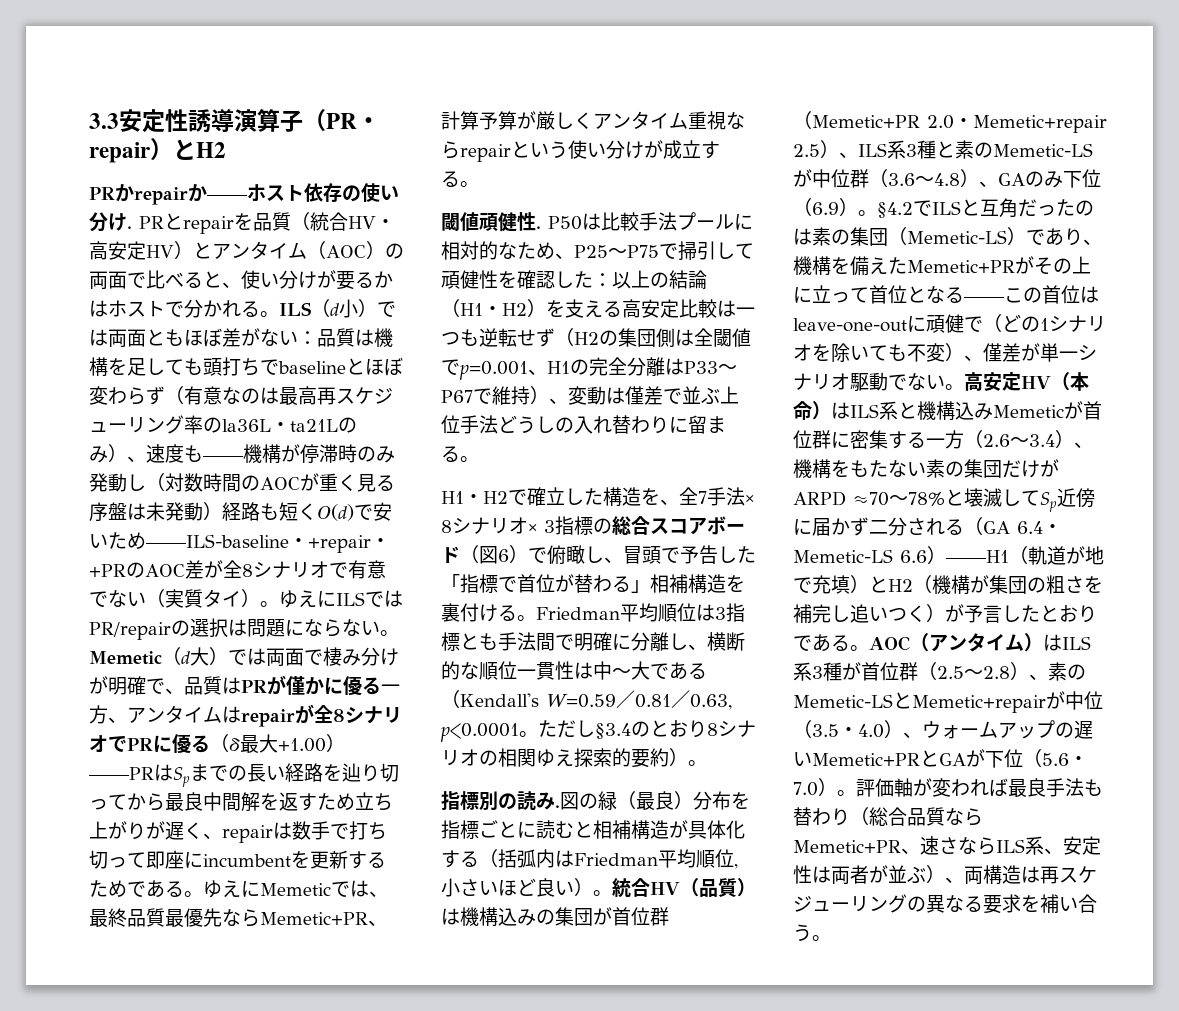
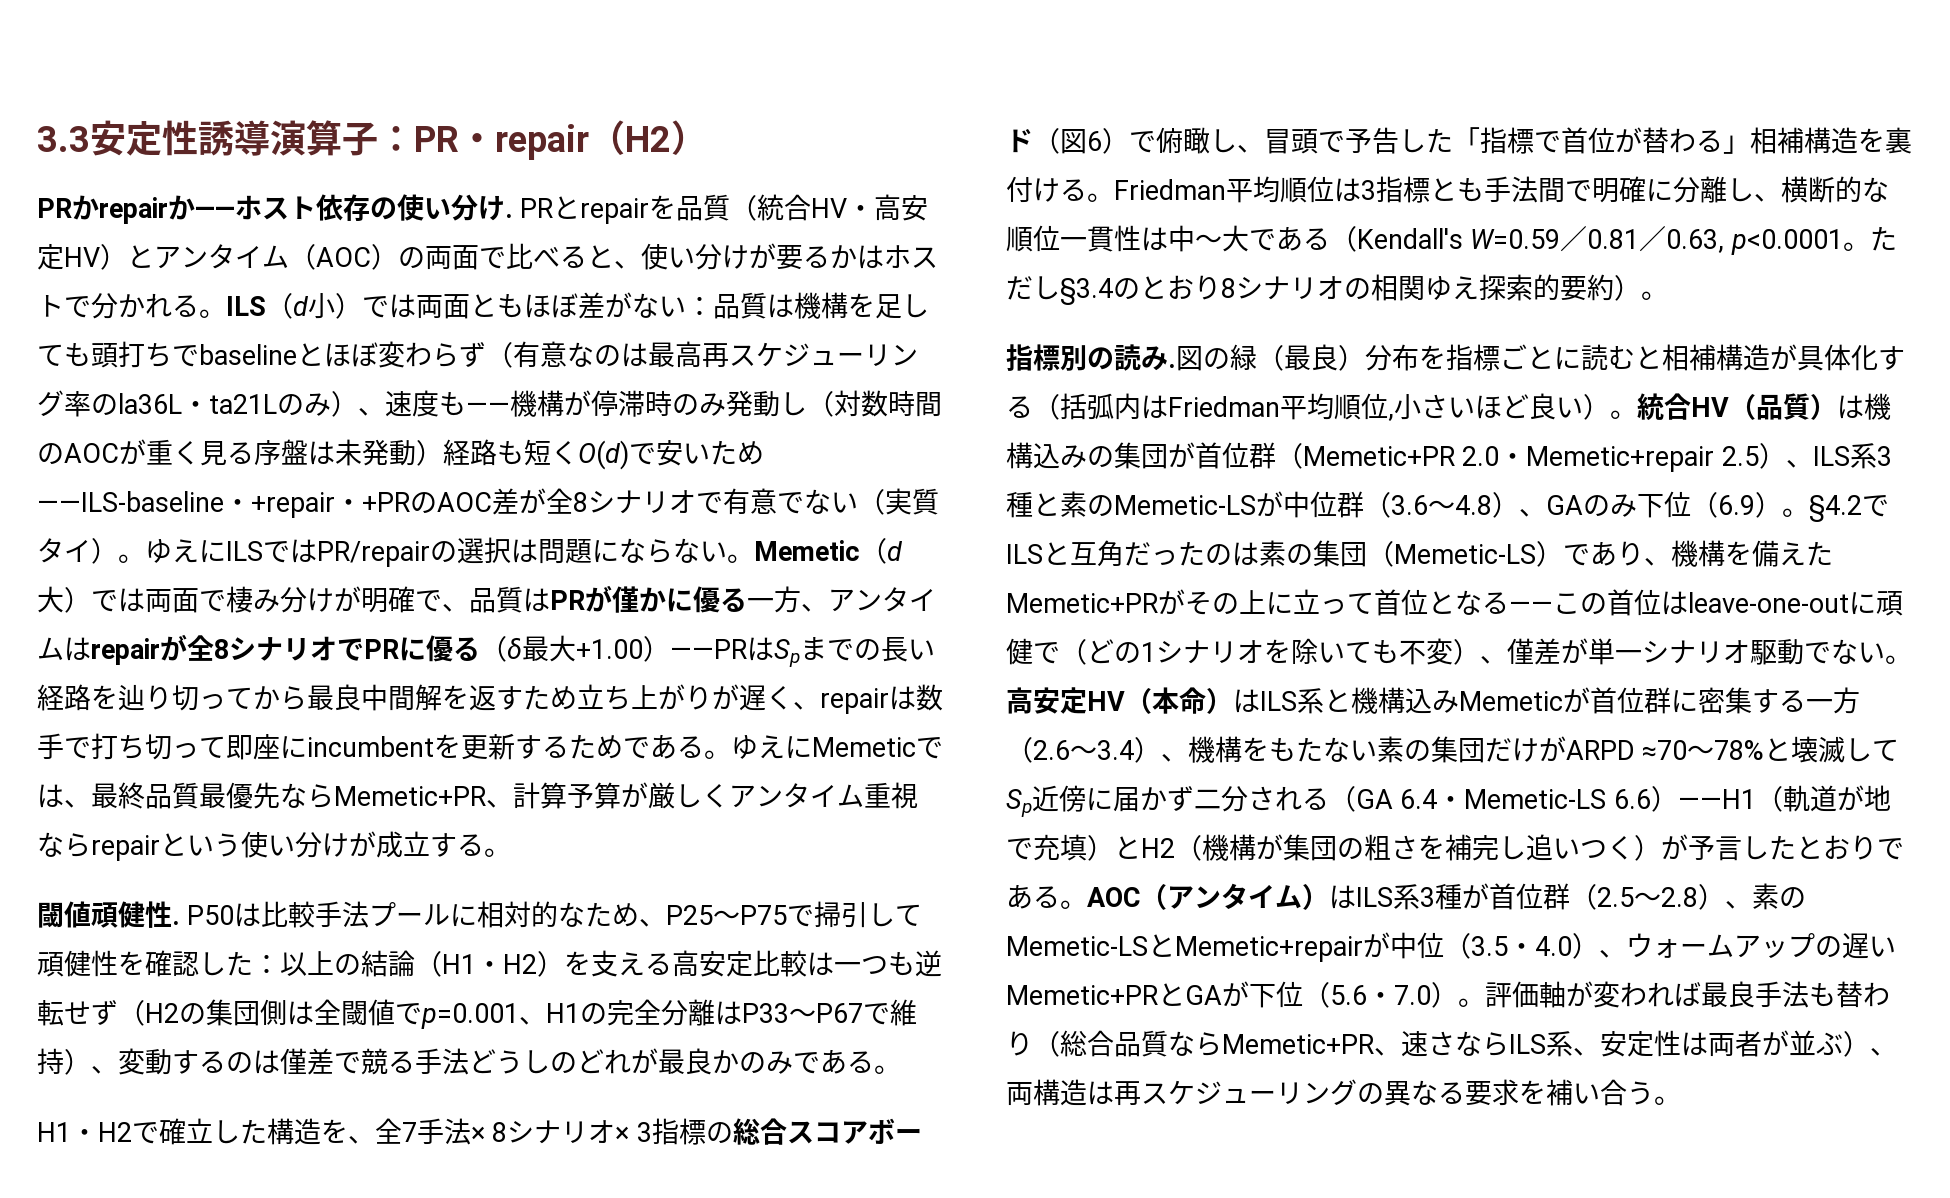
[303,109,326,132] （ -> [378,126,414,152] ：
[150,138,226,161] ）とH2 -> [589,120,707,155] （H2）
(606, 395) none -> [172,1050,253,1074] するの
[682,386,739,404] [441,415,460,434] 並ぶ上位 -> [361,1048,415,1075] 競る
[574,415,726,434] 入れ替わりに留ま -> [577,1048,847,1075] どれが最良かのみであ

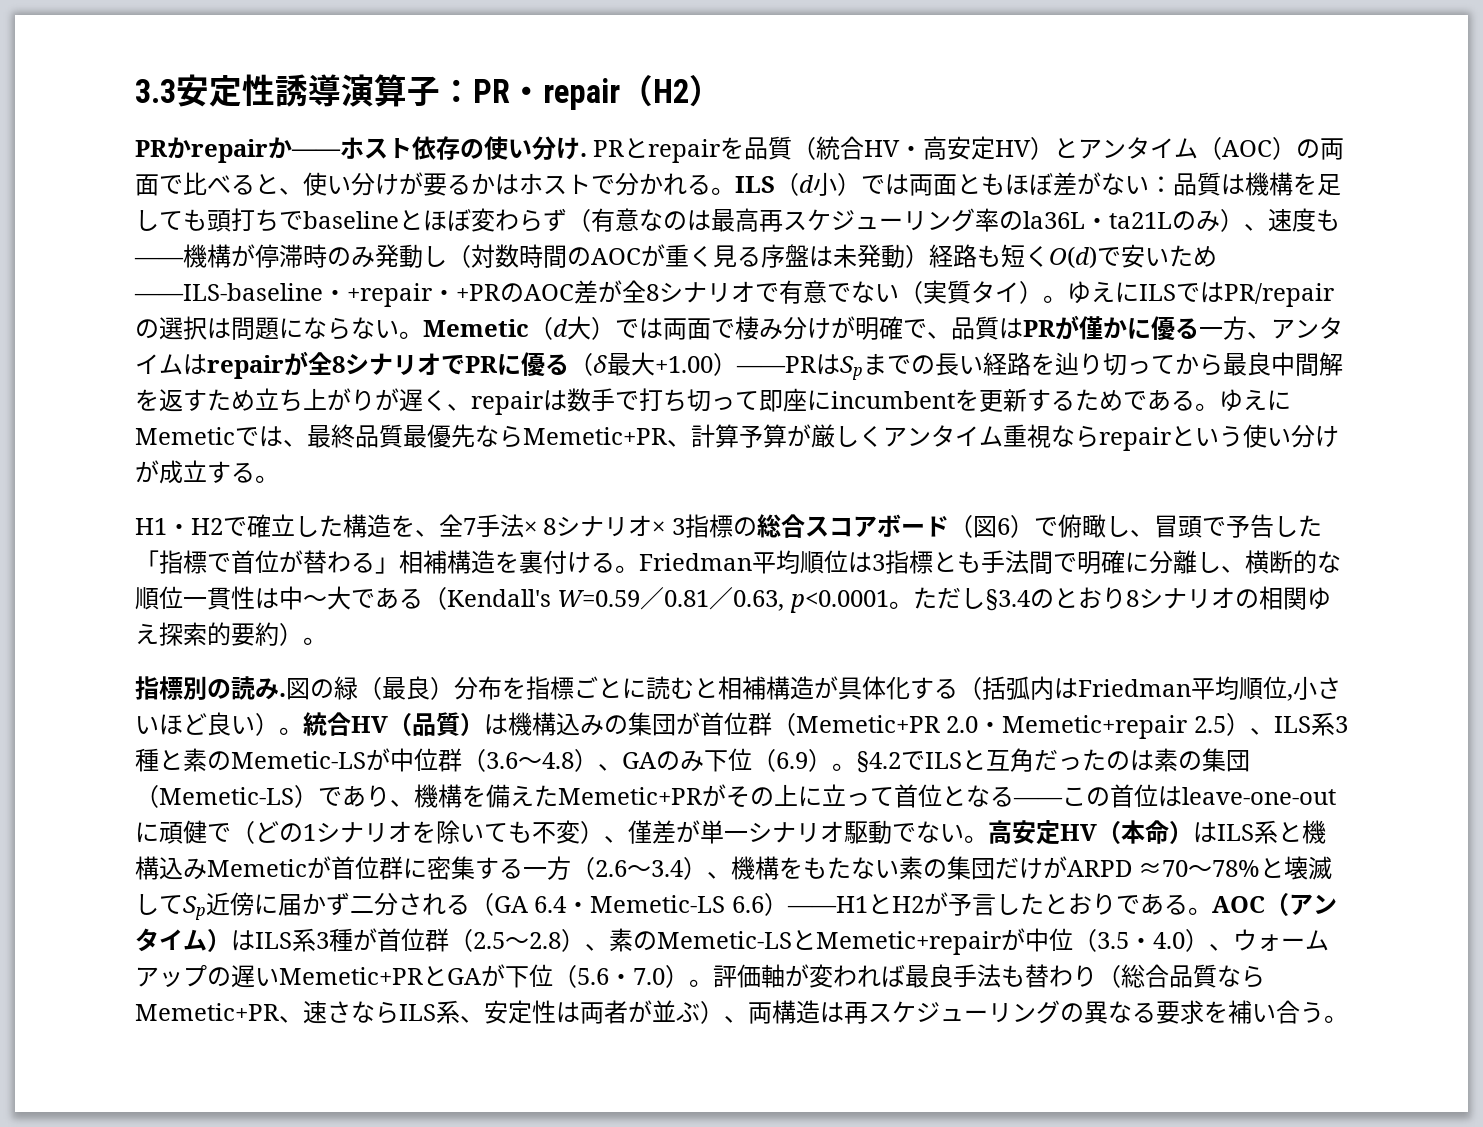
[37,901,923,928] [37,950,942,977] [37,999,917,1029] [37,1048,901,1075] // 閾値頑健性. P50は比較手法プールに相対的なため、P25〜P75で掃引して頑健性を確認した：以上の結論（H1・H2）を支える高安定比較は一つも逆転せず（H2の集団側は全閾値でp=0.001、H1の完全分離はP33〜P67で維持）、変動するのは僅差で競る手法どうしのどれが最良かのみである。 -> (279, 479) none
[1755,785,1891,812] [1006,834,1661,861] （軌道が地で充填）とH2（機構が集団の粗さを補完し追いつく） -> [867,894,924,914] とH2

